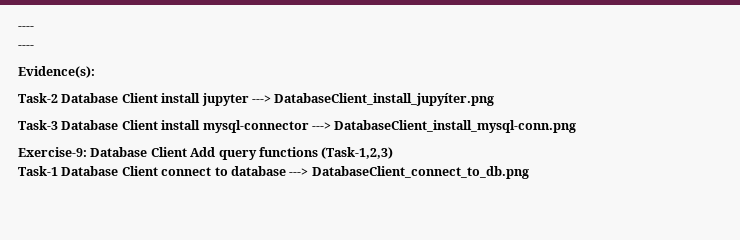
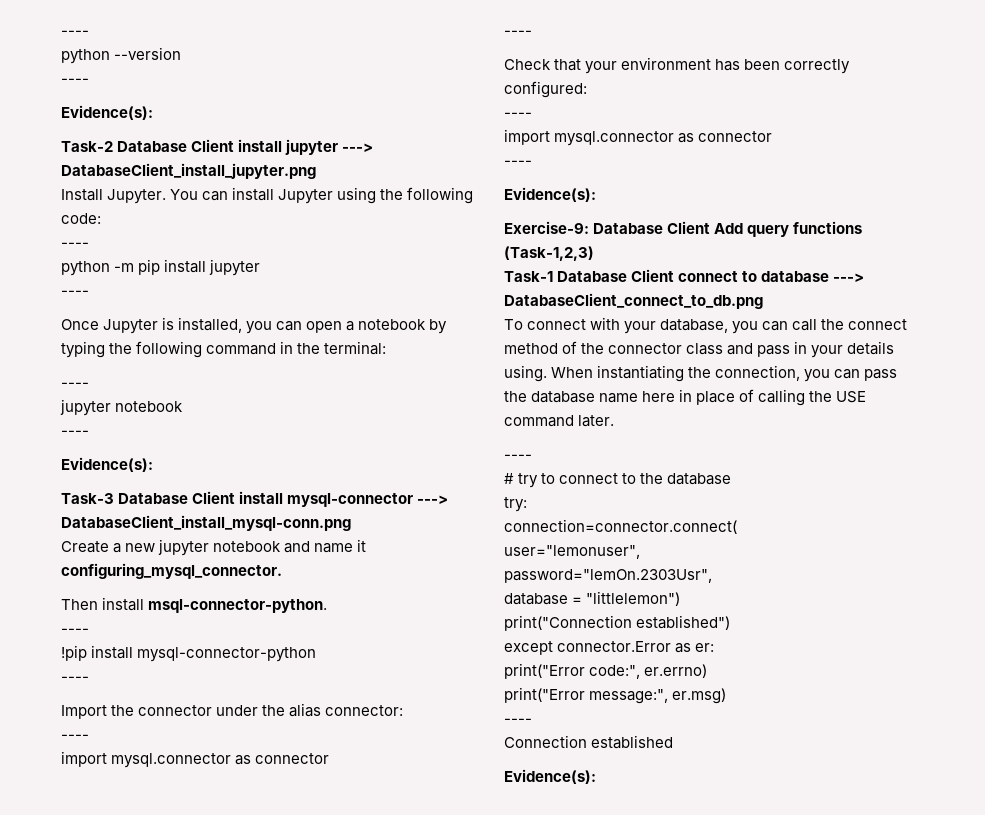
[18,26,34,30] ---- -> [61,30,89,36] [61,47,182,64] ---- // python --version
[274,93,495,106] DatabaseClient_install_jupyíter.png -> [61,163,316,179] [61,187,474,204] [61,213,101,224] [61,242,89,248] [61,259,261,276] [61,290,89,296] [61,317,448,334] [61,341,387,358] [61,382,89,388] [60,399,184,416] [61,430,89,436] [61,457,153,472] DatabaseClient_install_jupyter.png // Install Jupyter. You can install Jupyter using the following code: // ---- // python -m pip install jupyter // ---- // Once Jupyter is installed, you can open a notebook by typing the following command in the terminal: // ---- // jupyter notebook // ---- // Evidence(s):
(577, 126) none -> [61,539,367,556] [61,563,282,579] [61,597,328,613] [61,628,89,634] [61,645,317,662] [61,676,89,682] [61,703,404,719] [61,734,89,740] [61,751,330,768] [504,30,532,36] [504,57,851,74] [504,81,587,98] [504,112,532,118] [504,129,773,146] [504,160,532,166] [504,187,596,202] // Create a new jupyter notebook and name it configuring_mysql_connector. // Then install msql-connector-python. // ---- // !pip install mysql-connector-python // ---- // Import the connector under the alias connector: // ---- // import mysql.connector as connector // ---- // Check that your environment has been correctly configured: // ---- // import mysql.connector as connector // ---- // Evidence(s):
(529, 172) none -> [504,317,908,334] [504,341,895,358] [504,365,898,382] [504,389,867,406] [504,415,615,427] [504,454,532,460] [504,473,732,488] [504,497,527,512] [504,519,737,534] [504,545,640,559] [504,569,712,583] [504,591,681,606] [504,615,731,631] [504,641,715,655] [504,663,708,679] [504,687,727,704] [504,718,532,724] [504,735,674,749] [504,769,596,784] // To connect with your database, you can call the connect method of the connector class and pass in your details using. When instantiating the connection, you can pass the database name here in place of calling the USE command later. // ---- // # try to connect to the database // try: // connection=connector.connect( // user="lemonuser", // password="lemOn.2303Usr", // database = "littlelemon") // print("Connection established") // except connector.Error as er: // print("Error code:", er.errno) // print("Error message:", er.msg) // ---- // Connection established // Evidence(s):

